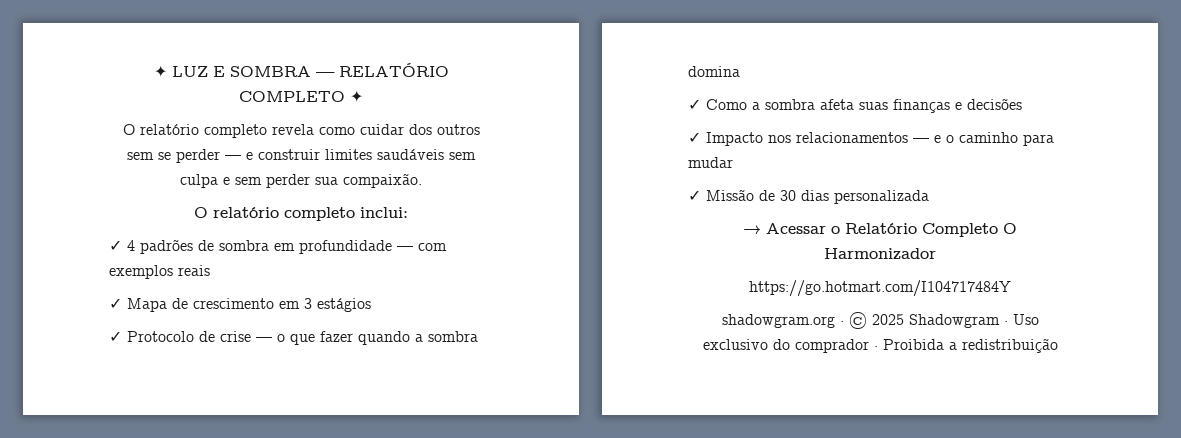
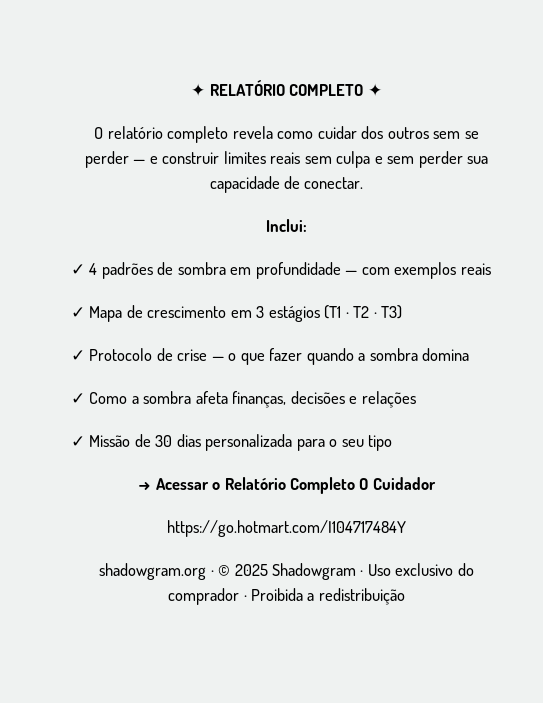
[153,65,335,78] ✦ LUZ E SOMBRA — -> [191,83,206,97] ✦
[377,149,444,160] saudáveis -> [270,152,301,164] reais
[343,173,422,188] [194,207,408,221] compaixão. // O relatório completo inclui: -> [209,176,364,193] [266,219,307,232] capacidade de conectar. // Inclui:
(371, 305) none -> [324,305,403,319] (T1 · T2 · T3)
[859,98,1022,113] [688,132,1054,146] [688,157,733,168] suas finanças e decisões // ✓ Impacto nos relacionamentos — e o caminho para mudar -> [232,391,416,408] finanças, decisões e relações
(929, 197) none -> [296,435,393,451] para o seu tipo
[824,248,936,260] Harmonizador -> [372,477,436,490] Cuidador

